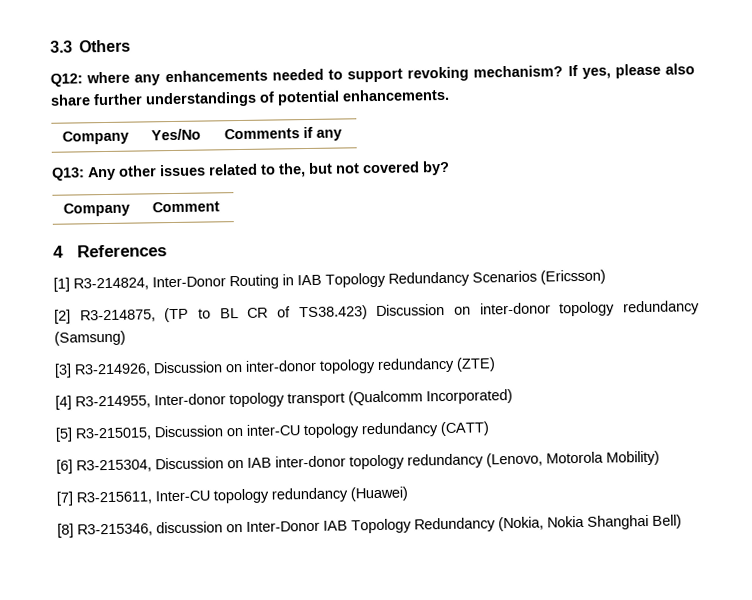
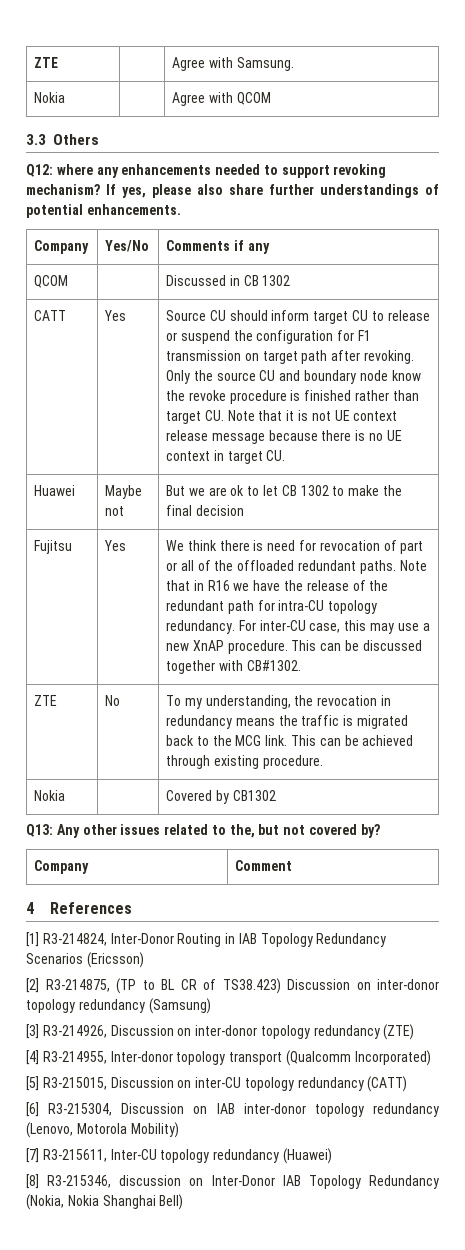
(50, 46) none -> [34,57,59,68] [172,57,294,71] [34,92,66,103] [172,92,271,106] ZTE | | Agree with Samsung. // Nokia | | Agree with QCOM //
(343, 135) none -> [34,275,69,288] [166,275,291,286] [34,310,67,321] [104,310,127,321] [166,310,430,324] [166,330,371,344] [166,350,414,364] [166,370,421,384] [166,390,419,404] [166,410,398,424] [166,430,402,444] [166,450,286,464] [34,485,76,496] [105,485,143,499] [105,506,125,516] [166,485,402,496] [166,505,244,516] [34,540,73,554] [104,540,127,551] [166,540,424,554] [166,560,427,574] [166,580,389,591] [166,600,378,614] [166,620,430,634] [166,640,422,654] [166,660,301,674] [34,695,58,706] [105,695,121,706] [166,695,391,709] [166,715,408,729] [166,735,414,746] [166,755,323,769] [34,790,66,801] [166,790,276,804] // QCOM | | Discussed in CB 1302 // CATT | Yes | Source CU should inform target CU to release or suspend the configuration for F1 transmission on target path after revoking. Only the source CU and boundary node know the revoke procedure is finished rather than target CU. Note that it is not UE context release message because there is no UE context in target CU. // Huawei | Maybe not | But we are ok to let CB 1302 to make the final decision // Fujitsu | Yes | We think there is need for revocation of part or all of the offloaded redundant paths. Note that in R16 we have the release of the redundant path for intra-CU topology redundancy. For inter-CU case, this may use a new XnAP procedure. This can be discussed together with CB#1302. // ZTE | No | To my understanding, the revocation in redundancy means the traffic is migrated back to the MCG link. This can be achieved through existing procedure. // Nokia | | Covered by CB1302

